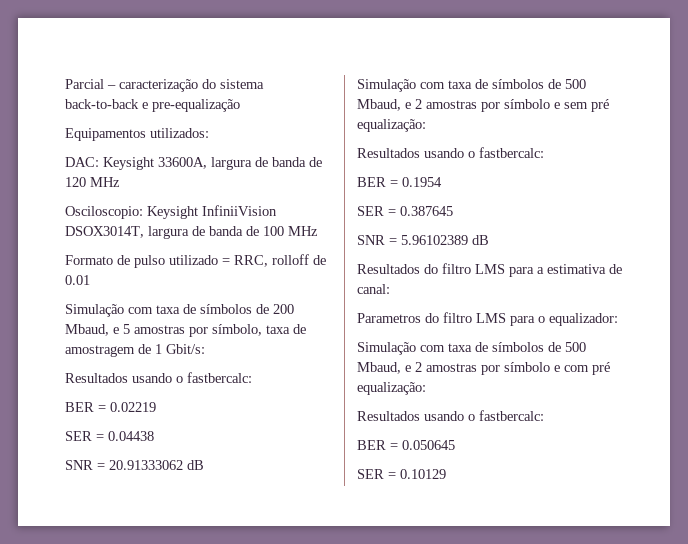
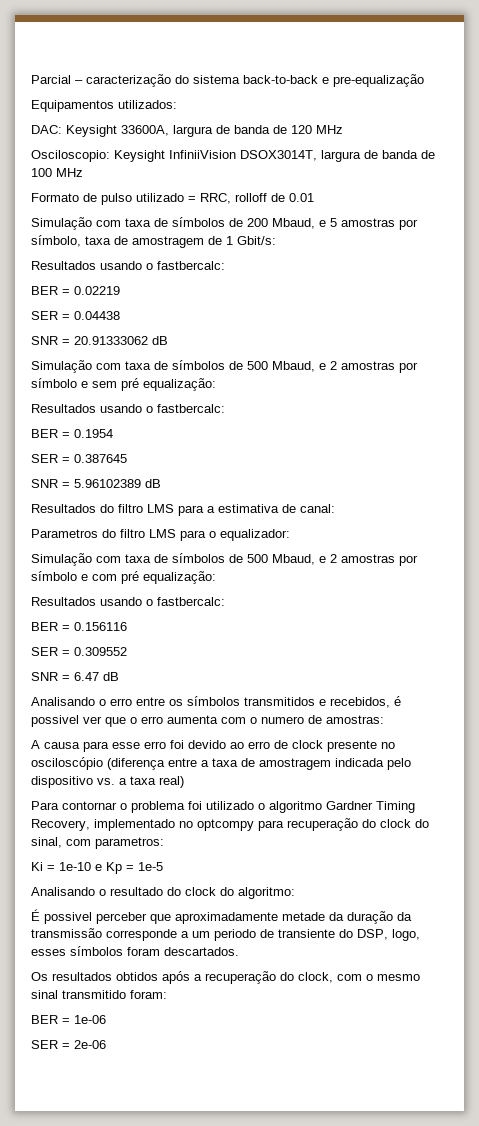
[402,440,455,450] [357,469,446,479] 0.050645 // SER = 0.10129 -> [74,622,127,631] [31,647,127,656] [31,672,119,681] [31,696,401,708] [31,715,384,727] [31,740,395,752] [31,757,411,770] [31,776,184,788] [31,801,415,813] [31,818,429,831] [31,837,164,849] [31,862,163,874] [31,887,295,899] [31,909,412,924] [31,928,420,941] [31,946,239,956] [31,971,420,984] [31,990,167,999] [31,1015,106,1024] [31,1040,106,1049] 0.156116 // SER = 0.309552 // SNR = 6.47 dB // Analisando o erro entre os símbolos transmitidos e recebidos, é possivel ver que o erro aumenta com o numero de amostras: // A causa para esse erro foi devido ao erro de clock presente no osciloscópio (diferença entre a taxa de amostragem indicada pelo dispositivo vs. a taxa real) // Para contornar o problema foi utilizado o algoritmo Gardner Timing Recovery, implementado no optcompy para recuperação do clock do sinal, com parametros: // Ki = 1e-10 e Kp = 1e-5 // Analisando o resultado do clock do algoritmo: // É possivel perceber que aproximadamente metade da duração da transmissão corresponde a um periodo de transiente do DSP, logo, esses símbolos foram descartados. // Os resultados obtidos após a recuperação do clock, com o mesmo sinal transmitido foram: // BER = 1e-06 // SER = 2e-06

